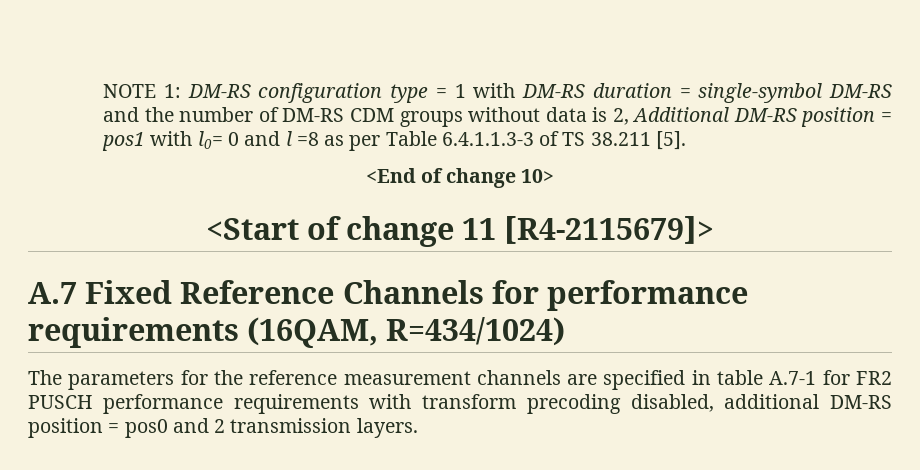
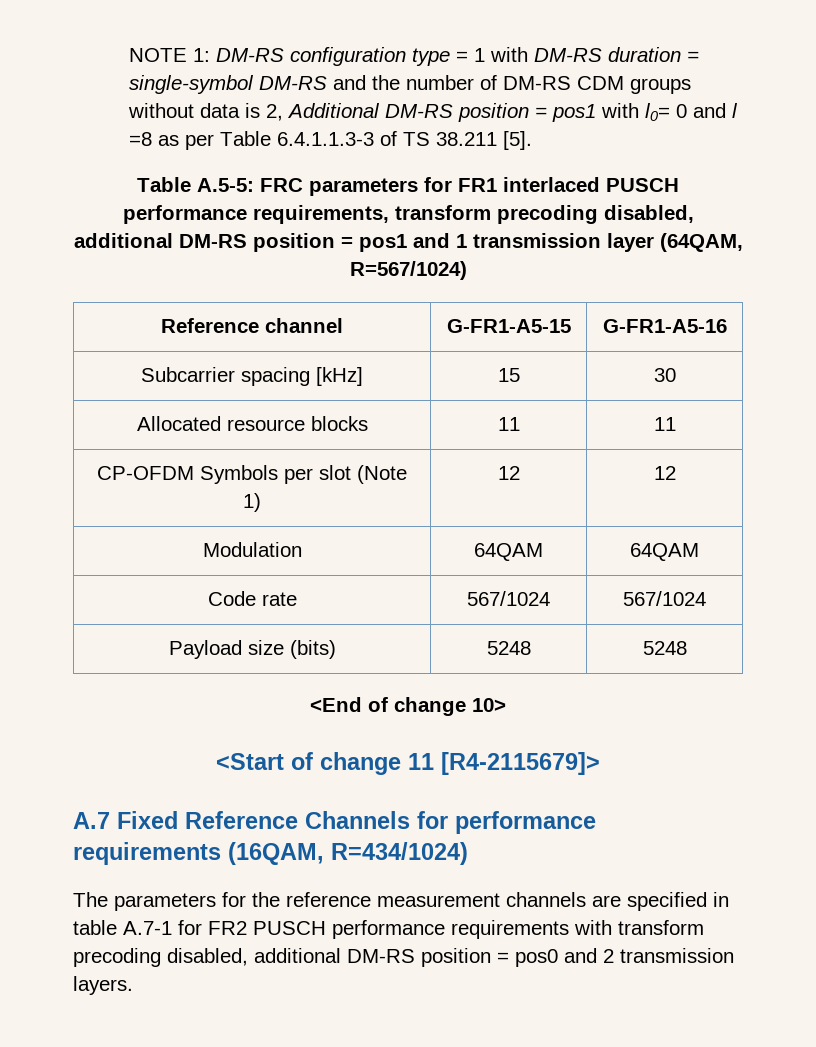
(686, 140) none -> [137,177,679,196] [122,205,694,224] [73,233,743,252] [349,261,467,280] [161,318,343,333] [446,319,571,333] [602,319,727,333] [141,367,363,386] [497,368,520,382] [653,368,676,382] [136,416,368,431] [497,417,520,431] [653,417,676,431] [97,465,407,484] [243,493,261,512] [497,466,520,480] [653,466,676,480] [202,542,302,557] [473,543,543,561] [630,543,699,561] [207,591,297,606] [466,591,550,606] [623,591,706,606] [168,640,336,659] [486,641,531,655] [642,641,687,655] // Table A.5-5: FRC parameters for FR1 interlaced PUSCH performance requirements, transform precoding disabled, additional DM-RS position = pos1 and 1 transmission layer (64QAM, R=567/1024) // Reference channel | G-FR1-A5-15 | G-FR1-A5-16 // Subcarrier spacing [kHz] | 15 | 30 // Allocated resource blocks | 11 | 11 // CP-OFDM Symbols per slot (Note 1) | 12 | 12 // Modulation | 64QAM | 64QAM // Code rate | 567/1024 | 567/1024 // Payload size (bits) | 5248 | 5248

